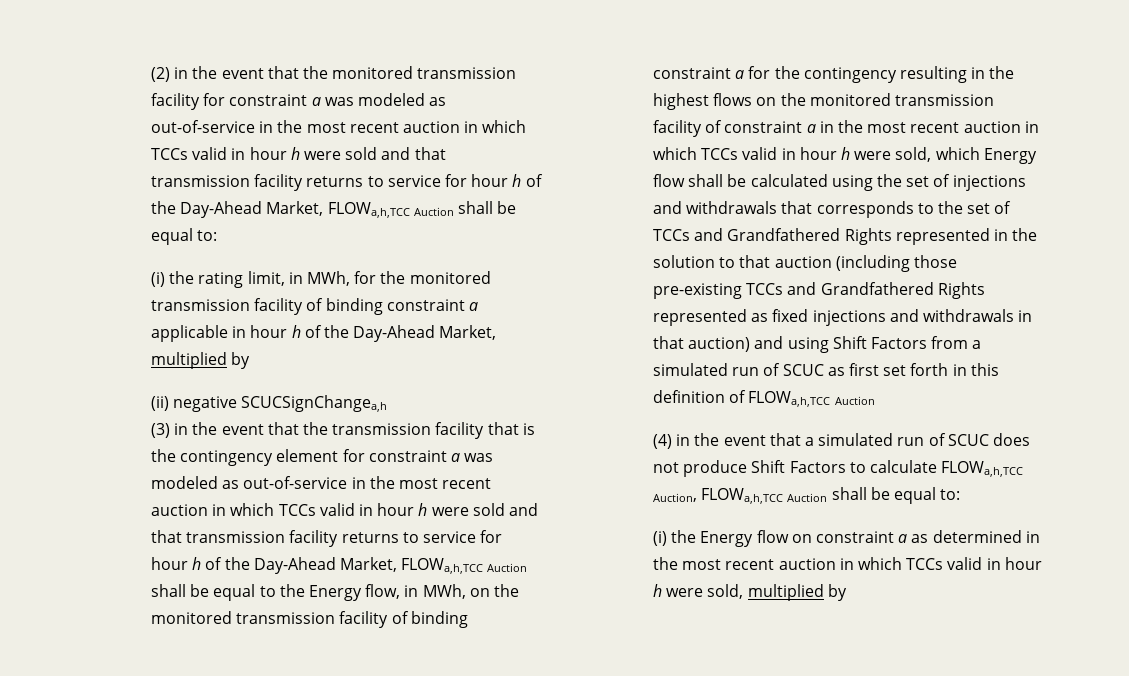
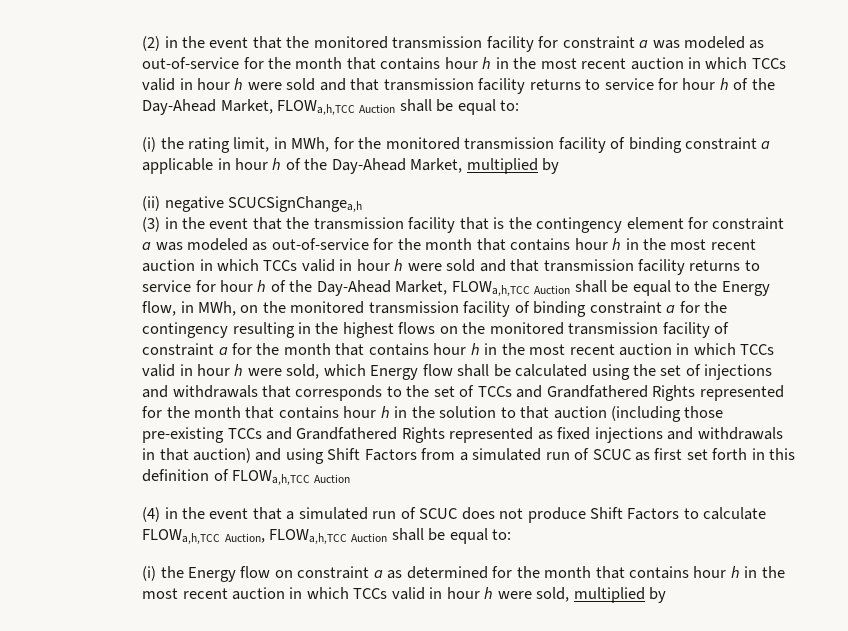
(256, 126) none -> [243,57,492,70] for the month that contains hour h
(348, 482) none -> [373,238,622,251] for the month that contains hour h
(816, 128) none -> [231,343,480,356] for the month that contains hour h
(990, 236) none -> [142,406,390,419] for the month that contains hour h
(1022, 536) none -> [492,566,740,579] for the month that contains hour h

